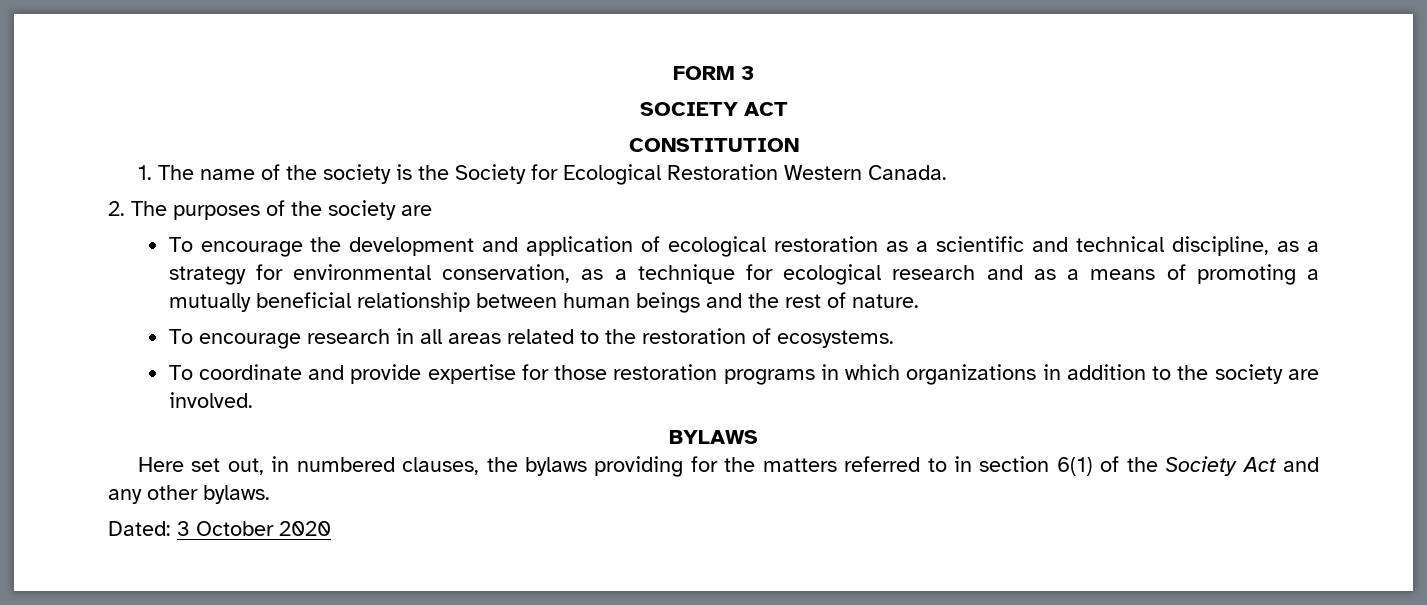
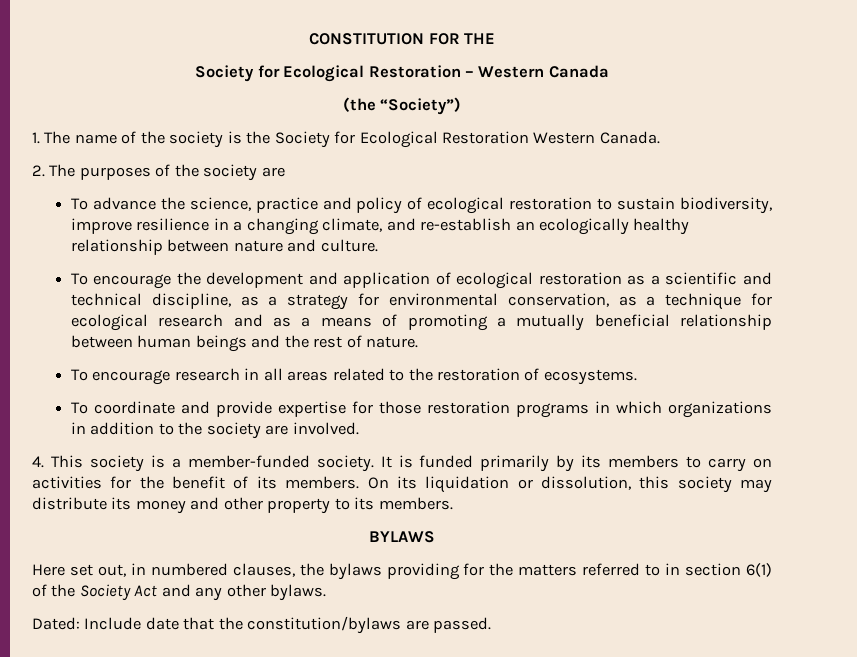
[673,66,754,80] [639,102,788,116] [628,138,799,152] FORM 3 // SOCIETY ACT // CONSTITUTION -> [309,33,495,45] [195,65,609,82] [342,97,462,115] CONSTITUTION FOR THE // Society for Ecological Restoration – Western Canada // (the “Society”)
(432, 210) none -> [70,197,772,214] [70,218,690,235] [70,239,378,255] // To advance the science, practice and policy of ecological restoration to sustain biodiversity, improve resilience in a changing climate, and re-establish an ecologically healthy relationship between nature and culture.
(253, 400) none -> [32,455,772,472] [32,476,772,493] [32,497,453,514] // 4. This society is a member-funded society. It is funded primarily by its members to carry on activities for the benefit of its members. On its liquidation or dissolution, this society may distribute its money and other property to its members.
[177,521,331,536] 3 October 2020 -> [84,616,492,634] Include date that the constitution/bylaws are passed.

